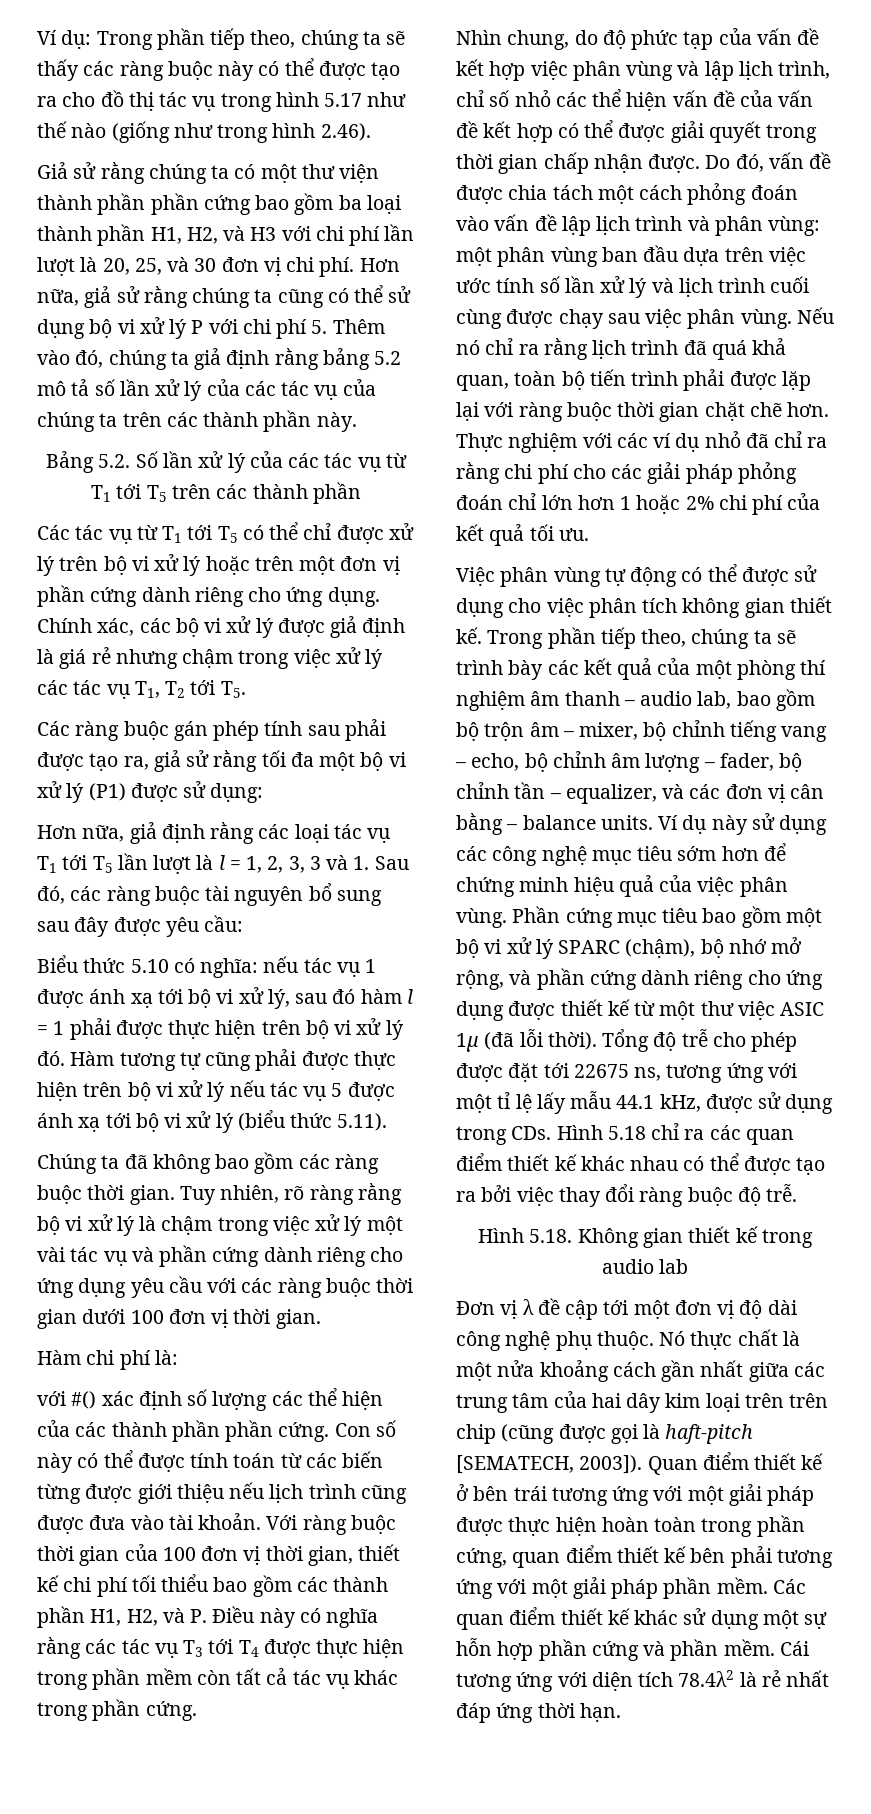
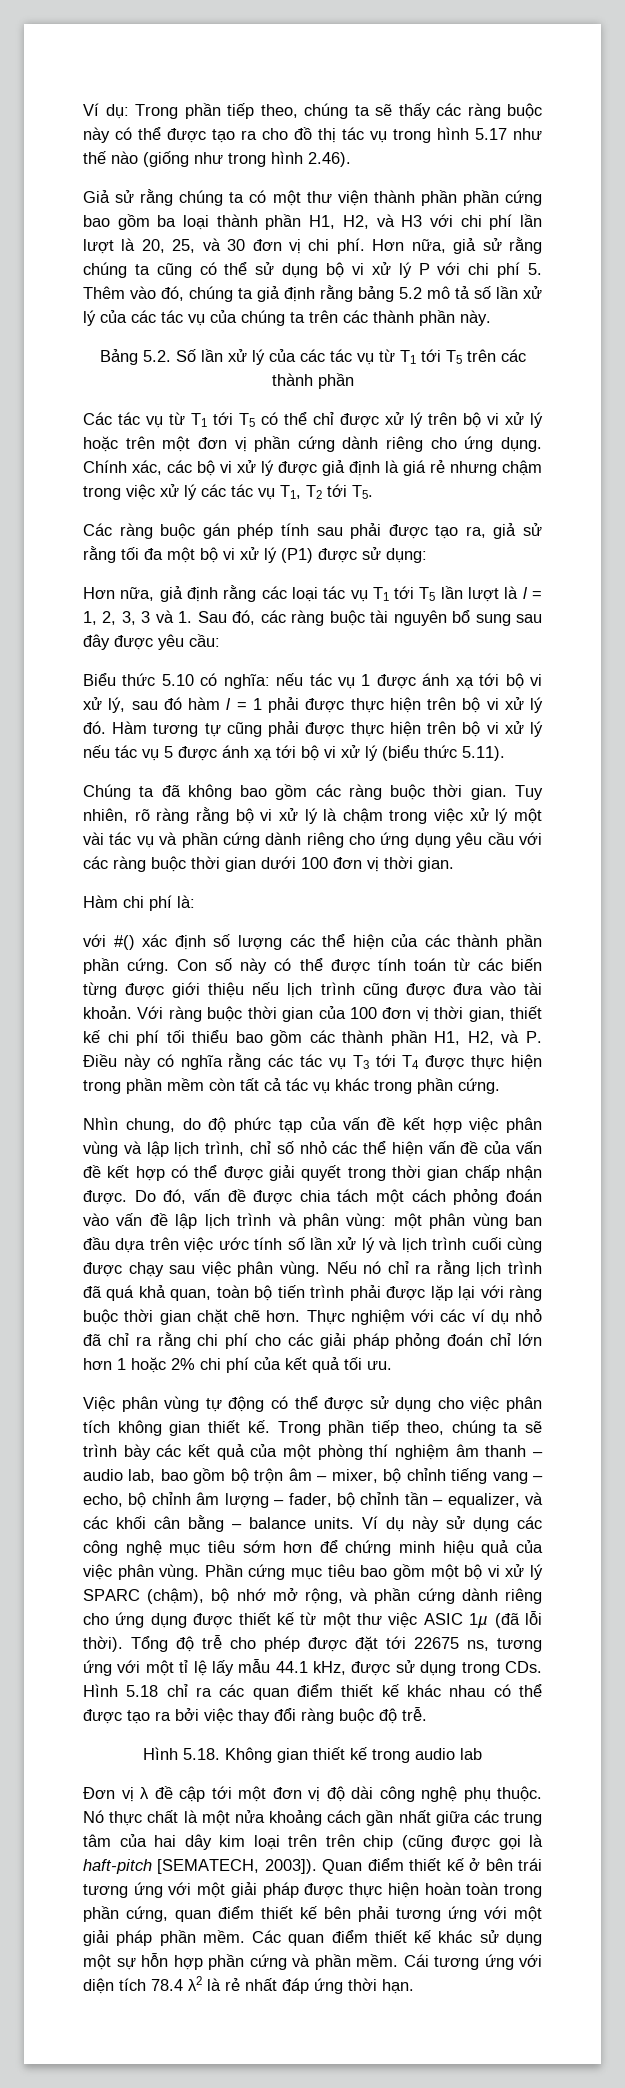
[725,784,785,803] đơn vị -> [116,1516,146,1529] khối
[678,1670,735,1687] 78.4λ2 -> [151,1976,202,1991] 78.4 λ2

